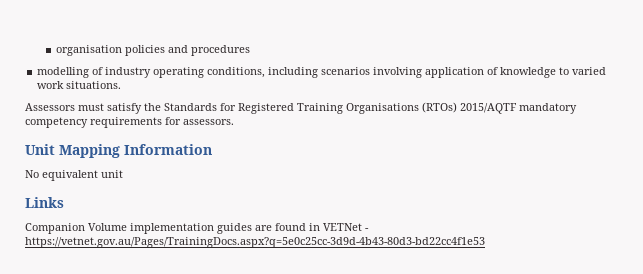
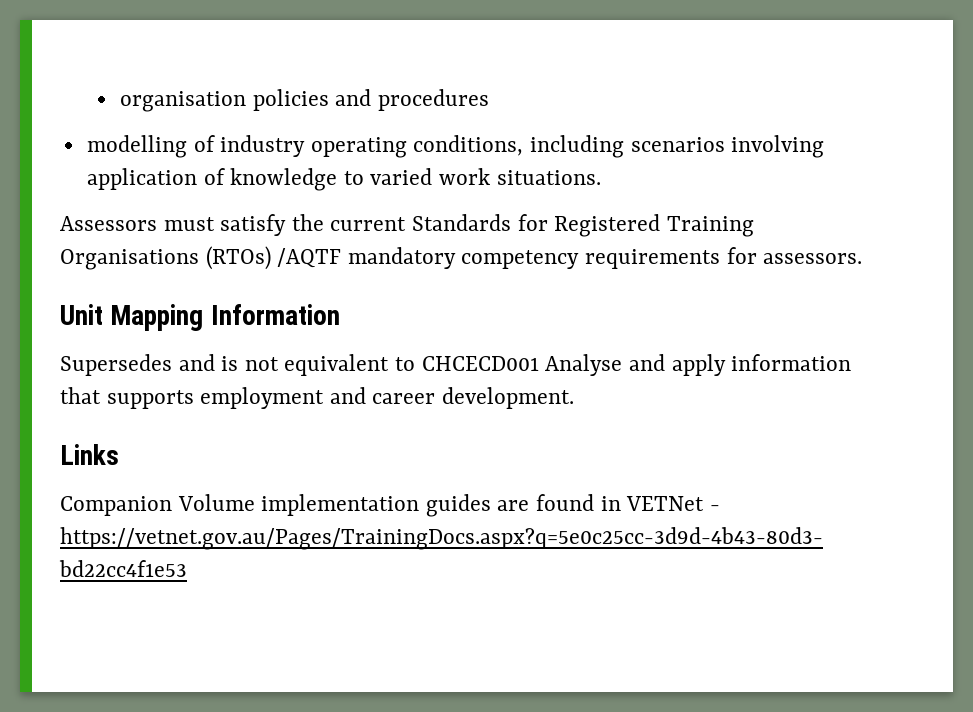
(161, 107) none -> [330,217,407,231] current
[460,103,517,114] 2015/AQTF -> [277,248,342,268] /AQTF
[25,170,123,181] No equivalent unit -> [60,354,852,376] [60,387,575,409] Supersedes and is not equivalent to CHCECD001 Analyse and apply information that supports employment and career development.

